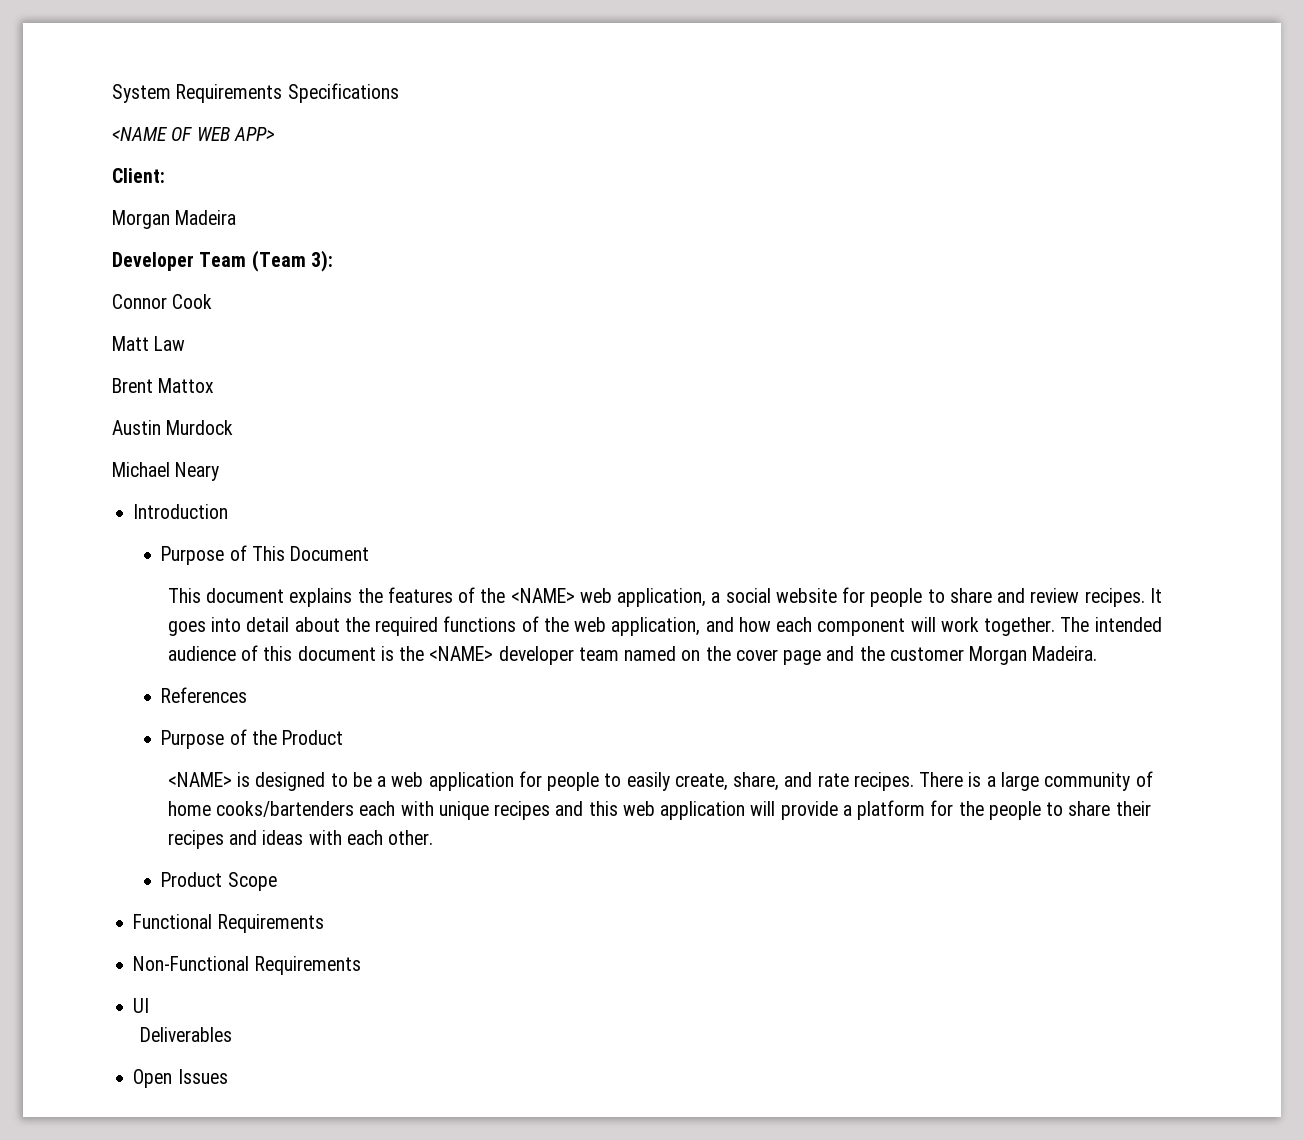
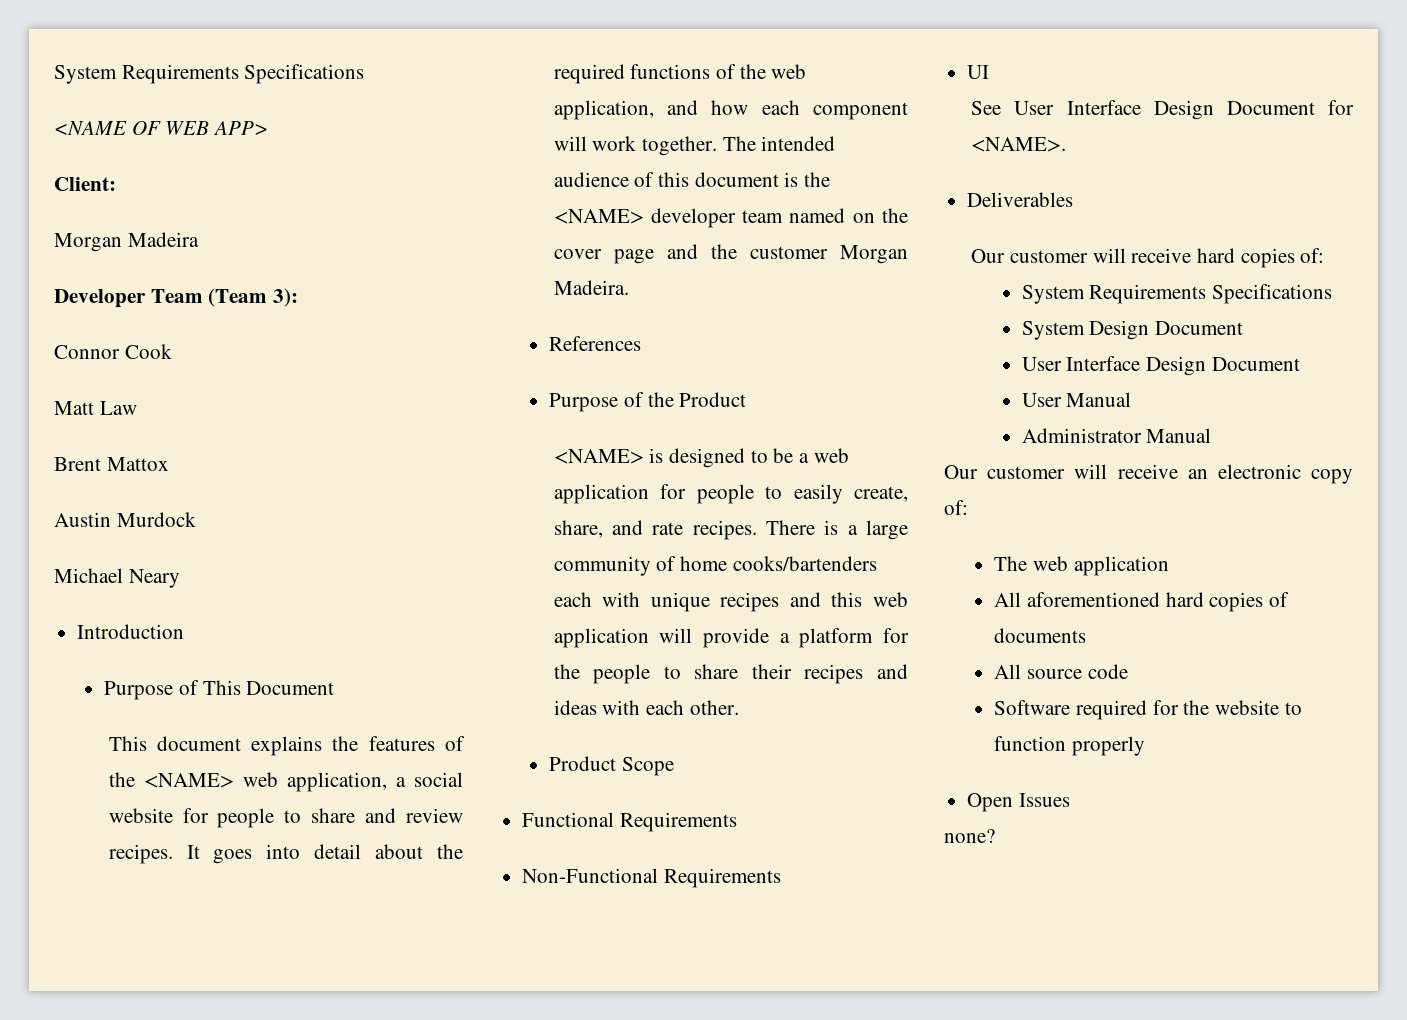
[139,1027,232,1042] Deliverables -> [971,100,1354,120] [971,137,1067,152] [967,192,1074,207] [971,248,1325,268] [1021,284,1333,304] [1021,320,1244,340] [1021,356,1300,376] [1021,392,1132,407] [1021,428,1212,443] [944,464,1353,484] [944,500,968,515] [994,556,1169,576] [994,592,1290,612] [994,628,1087,643] [994,664,1128,679] [994,700,1302,720] [994,736,1146,756] See User Interface Design Document for <NAME>. // Deliverables // Our customer will receive hard copies of: // System Requirements Specifications // System Design Document // User Interface Design Document // User Manual // Administrator Manual // Our customer will receive an electronic copy of: // The web application // All aforementioned hard copies of documents // All source code // Software required for the website to function properly
(228, 1076) none -> [944,829,995,843] // none?

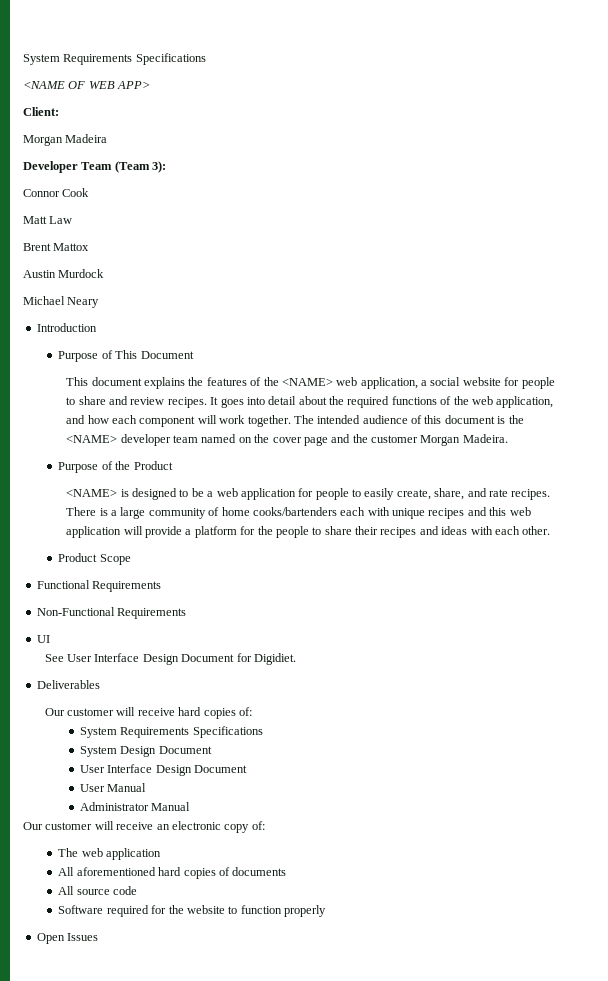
[549,336,642,351] // References -> (508, 438) none
[971,137,1067,152] <NAME>. -> [253,653,296,665] Digidiet.
[944,829,995,843] // none? -> (99, 937) none

